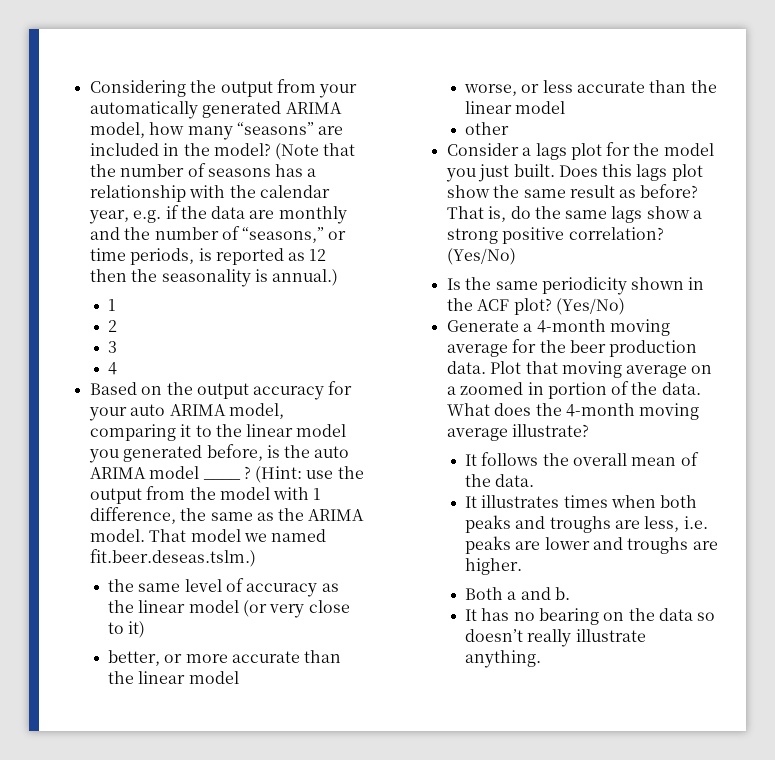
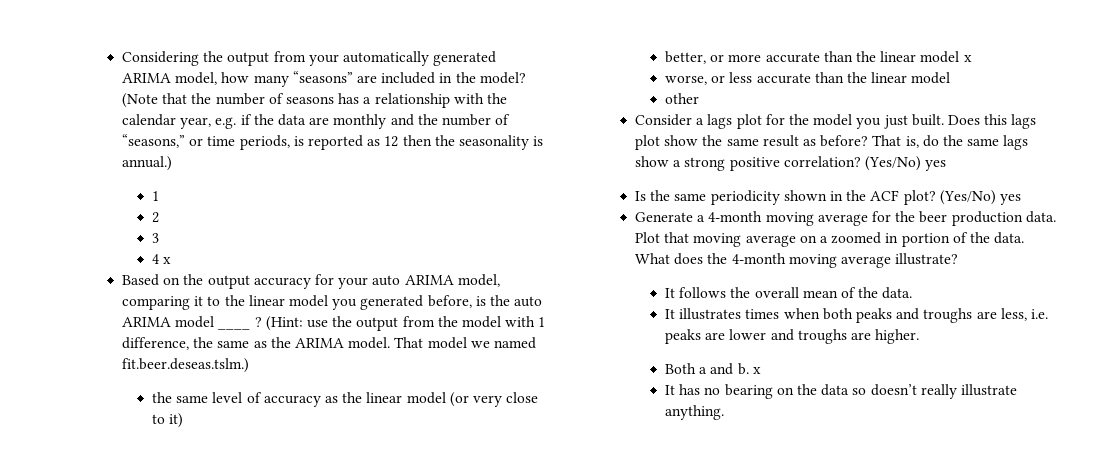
(118, 368) none -> [163,257,172,264] x
(239, 677) none -> [963,55,972,62] x
(516, 256) none -> [925,160,947,171] yes
(625, 306) none -> [999,194,1021,205] yes
(571, 593) none -> [752,367,761,374] x

